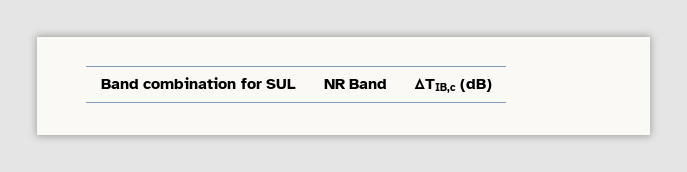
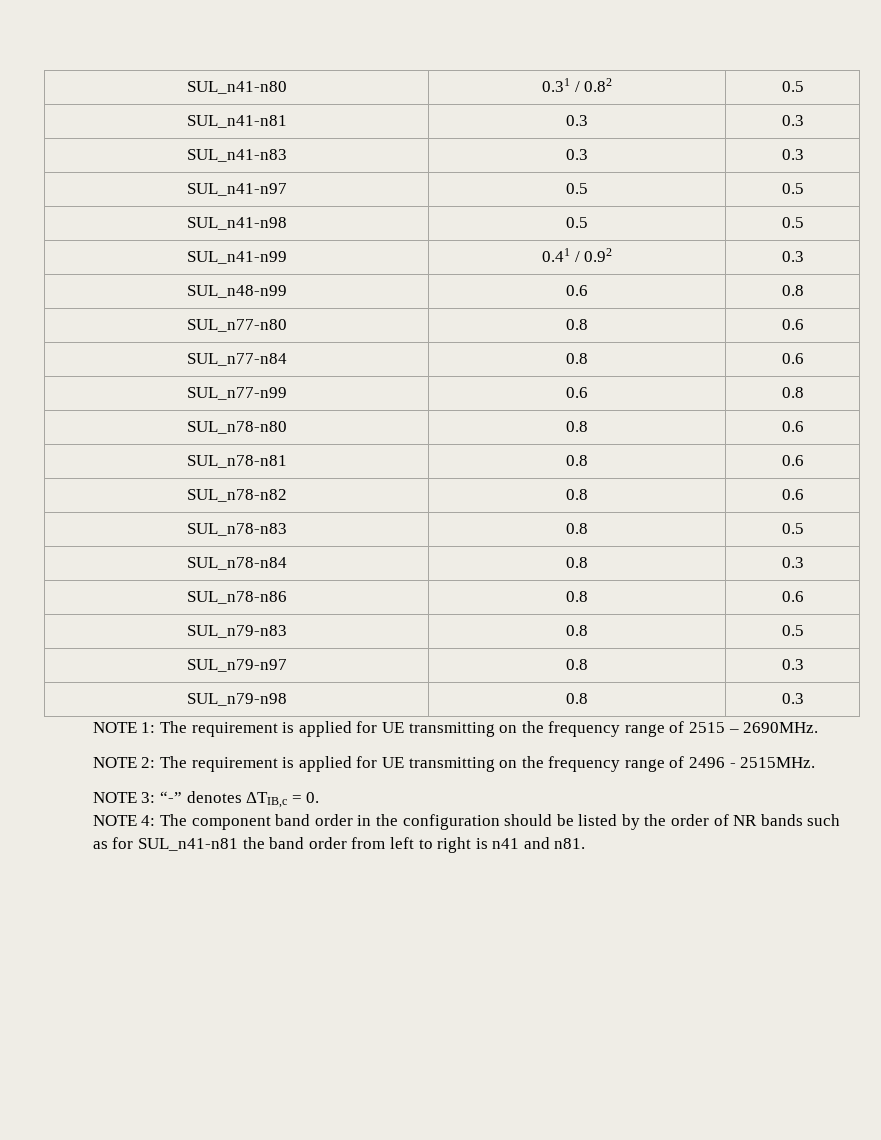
[101,77,296,89] [323,79,388,89] [413,78,493,93] Band combination for SUL | NR Band | ΔTIB,c (dB) -> [186,81,287,94] [541,78,613,92] [781,81,804,92] [186,115,287,128] [566,115,588,126] [781,115,804,126] [186,149,287,162] [566,149,588,160] [781,149,804,160] [186,183,287,196] [566,183,588,194] [781,183,804,194] [186,217,287,230] [566,217,588,228] [781,217,804,228] [186,251,287,264] [541,248,613,262] [781,251,804,262] [186,285,287,298] [566,285,588,296] [781,285,804,296] [186,319,287,332] [566,319,588,330] [781,319,804,330] [186,353,287,366] [566,353,588,364] [781,353,804,364] [186,387,287,400] [566,387,588,398] [781,387,804,398] [186,421,287,434] [566,421,588,432] [781,421,804,432] [186,455,287,468] [566,455,588,466] [781,455,804,466] [186,489,287,502] [566,489,588,500] [781,489,804,500] [186,523,287,536] [566,523,588,534] [781,523,804,534] [186,557,287,570] [566,557,588,568] [781,557,804,568] [186,591,287,604] [566,591,588,602] [781,591,804,602] [186,625,287,638] [566,625,588,636] [781,625,804,636] [186,659,287,672] [566,659,588,670] [781,659,804,670] [186,693,287,706] [566,693,588,704] [781,693,804,704] [92,721,819,737] [92,756,816,772] [92,791,320,808] [92,814,841,830] [92,837,586,853] SUL_n41-n80 | 0.31 / 0.82 | 0.5 // SUL_n41-n81 | 0.3 | 0.3 // SUL_n41-n83 | 0.3 | 0.3 // SUL_n41-n97 | 0.5 | 0.5 // SUL_n41-n98 | 0.5 | 0.5 // SUL_n41-n99 | 0.41 / 0.92 | 0.3 // SUL_n48-n99 | 0.6 | 0.8 // SUL_n77-n80 | 0.8 | 0.6 // SUL_n77-n84 | 0.8 | 0.6 // SUL_n77-n99 | 0.6 | 0.8 // SUL_n78-n80 | 0.8 | 0.6 // SUL_n78-n81 | 0.8 | 0.6 // SUL_n78-n82 | 0.8 | 0.6 // SUL_n78-n83 | 0.8 | 0.5 // SUL_n78-n84 | 0.8 | 0.3 // SUL_n78-n86 | 0.8 | 0.6 // SUL_n79-n83 | 0.8 | 0.5 // SUL_n79-n97 | 0.8 | 0.3 // SUL_n79-n98 | 0.8 | 0.3 // NOTE 1: The requirement is applied for UE transmitting on the frequency range of 2515 – 2690MHz. // NOTE 2: The requirement is applied for UE transmitting on the frequency range of 2496 - 2515MHz. // NOTE 3: “-” denotes ΔTIB,c = 0. // NOTE 4: The component band order in the configuration should be listed by the order of NR bands such as for SUL_n41-n81 the band order from left to right is n41 and n81.

